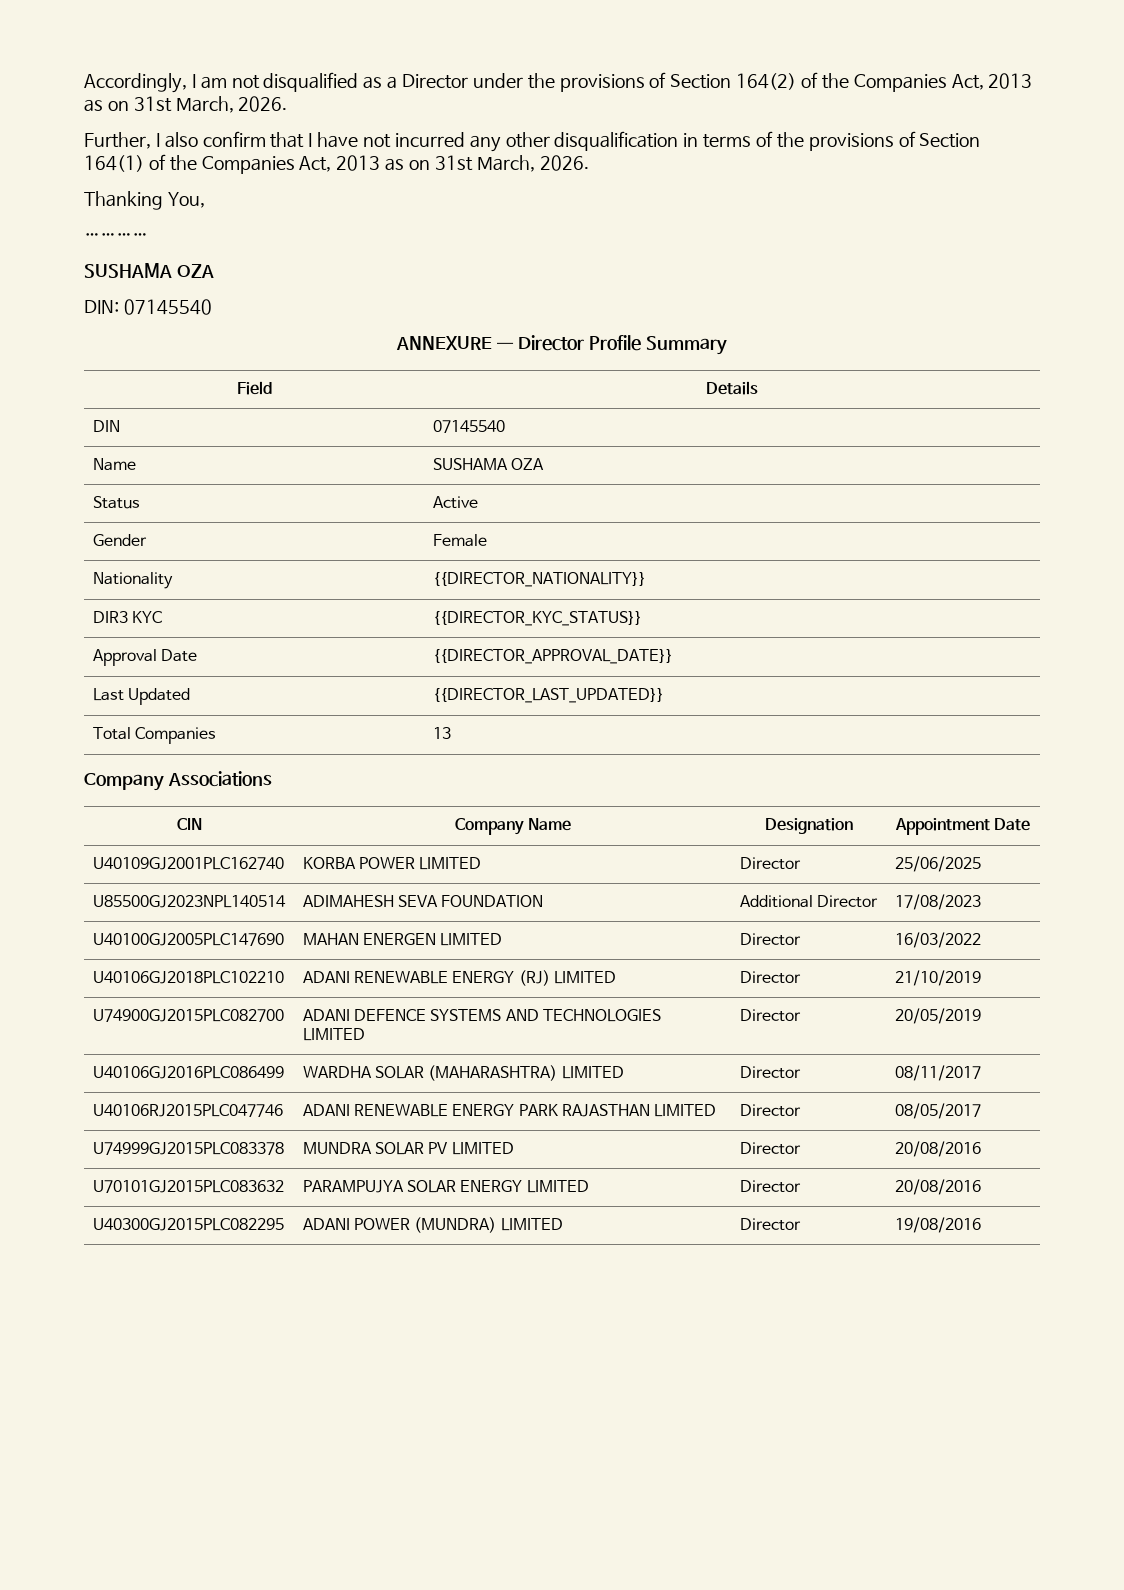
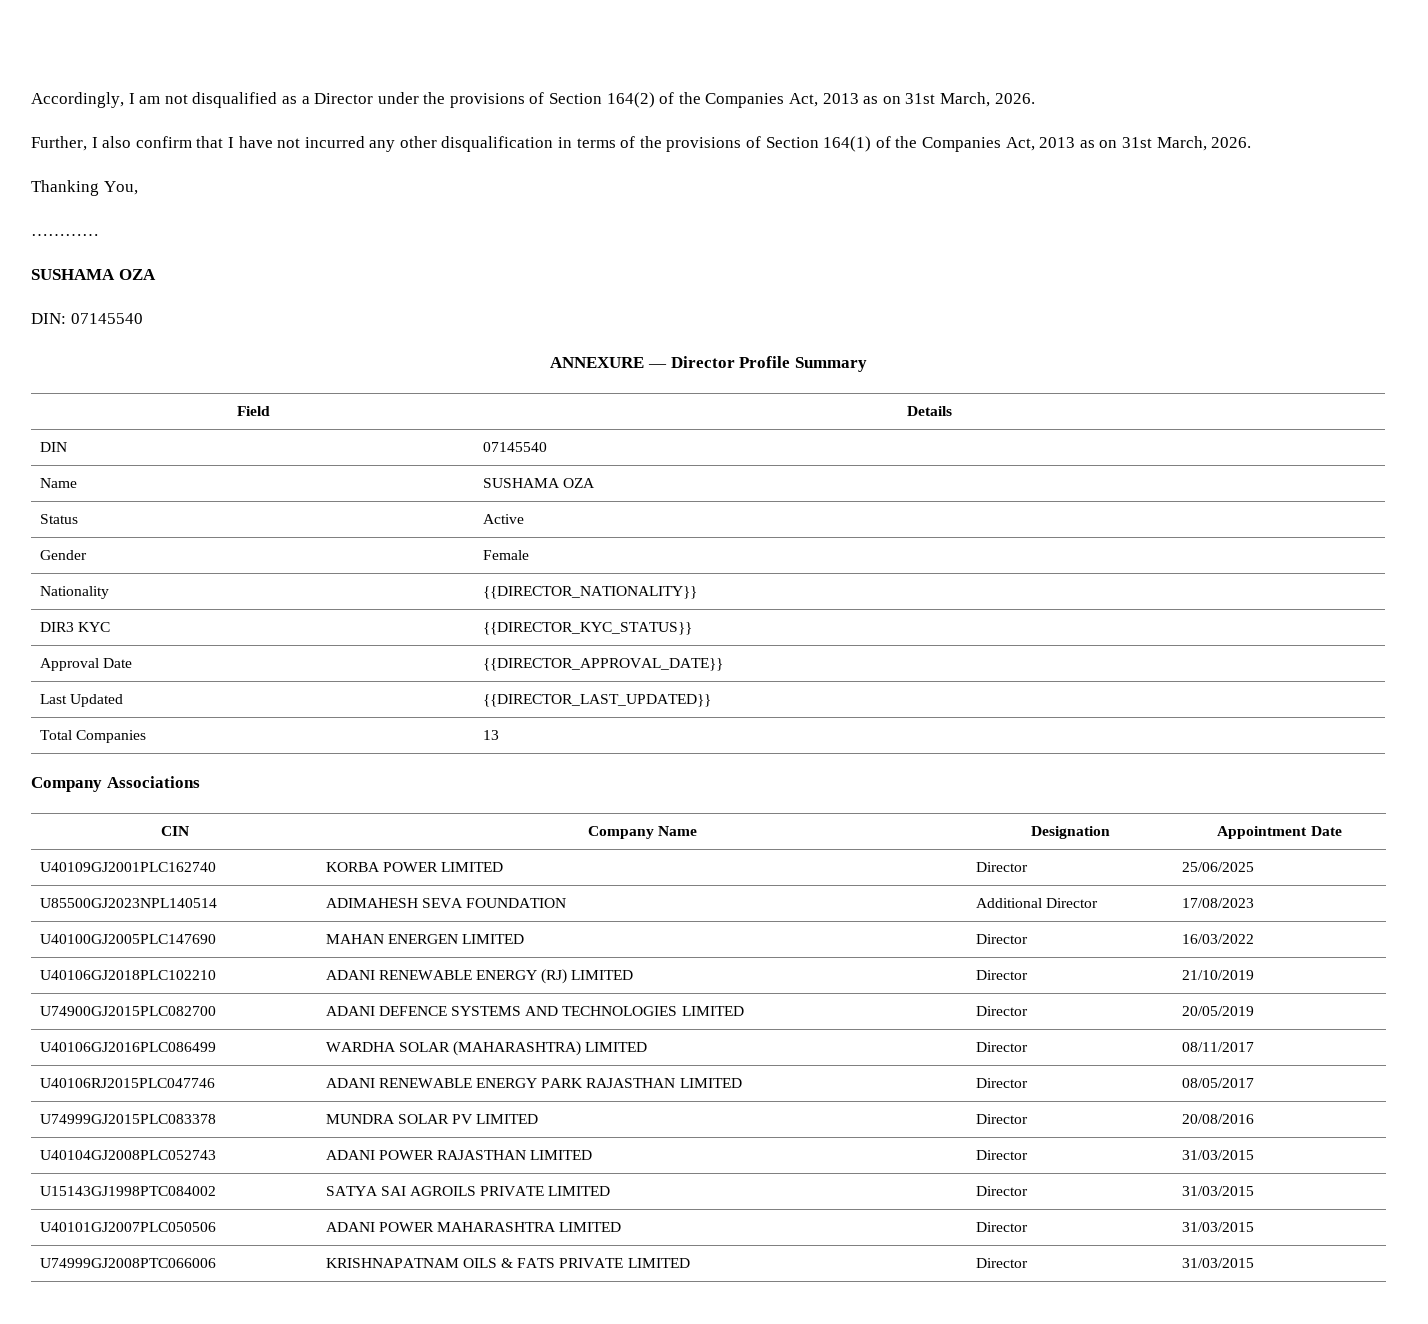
[92,1180,284,1193] [302,1180,589,1193] [739,1180,801,1193] [894,1179,981,1195] [92,1218,284,1231] [302,1217,563,1233] [739,1218,801,1231] [894,1217,981,1233] U70101GJ2015PLC083632 | PARAMPUJYA SOLAR ENERGY LIMITED | Director | 20/08/2016 // U40300GJ2015PLC082295 | ADANI POWER (MUNDRA) LIMITED | Director | 19/08/2016 -> [39,1150,216,1160] [325,1150,593,1160] [975,1150,1028,1160] [1181,1150,1254,1160] [39,1186,216,1196] [325,1186,611,1196] [975,1186,1028,1196] [1181,1186,1254,1196] [39,1222,216,1232] [325,1222,622,1232] [975,1222,1028,1232] [1181,1222,1254,1232] [39,1258,216,1268] [325,1258,690,1268] [975,1258,1028,1268] [1181,1258,1254,1268] U40104GJ2008PLC052743 | ADANI POWER RAJASTHAN LIMITED | Director | 31/03/2015 // U15143GJ1998PTC084002 | SATYA SAI AGROILS PRIVATE LIMITED | Director | 31/03/2015 // U40101GJ2007PLC050506 | ADANI POWER MAHARASHTRA LIMITED | Director | 31/03/2015 // U74999GJ2008PTC066006 | KRISHNAPATNAM OILS & FATS PRIVATE LIMITED | Director | 31/03/2015

